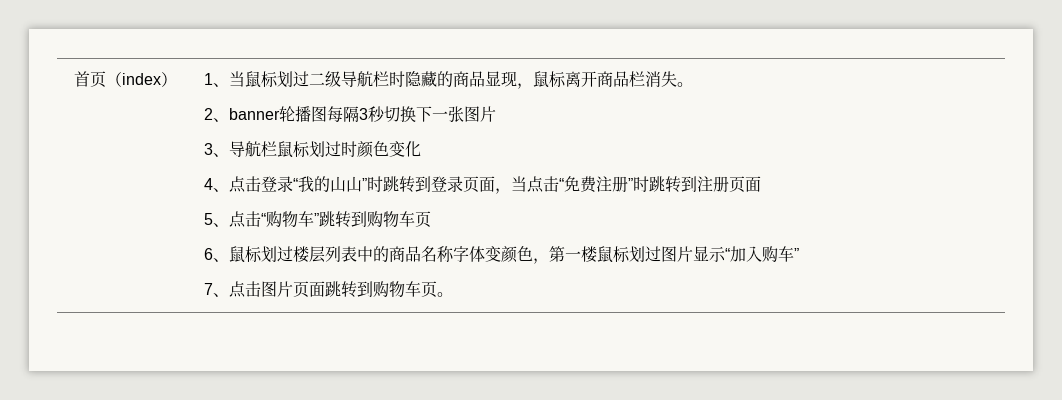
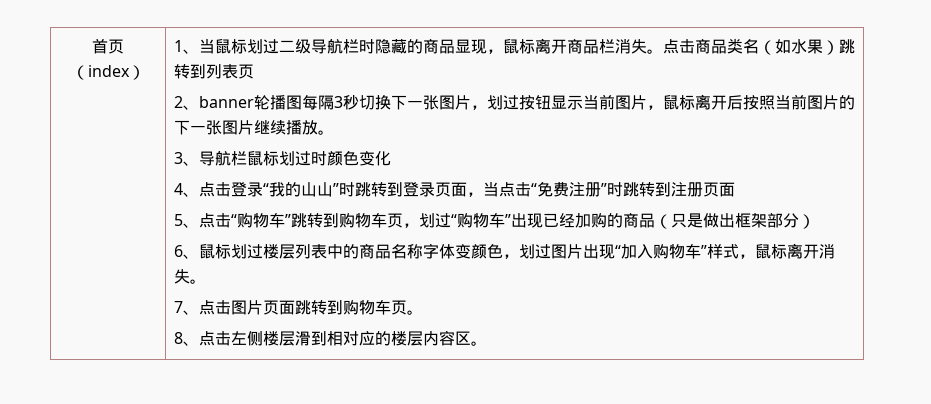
(693, 84) none -> [662,38,855,55] [173,64,254,79] 点击商品类名（如水果）跳转到列表页
(496, 114) none -> [470,94,855,110] [173,120,334,135] ，划过按钮显示当前图片，鼠标离开后按照当前图片的下一张图片继续播放。
(431, 219) none -> [402,213,815,229] ，划过“购物车”出现已经加购的商品（只是做出框架部分）
[548,246,630,263] 第一楼鼠标 -> (519, 256) none
[692,246,726,262] 显示 -> [582,244,615,259] 出现
[777,246,799,262] 车” -> [668,243,835,259] [173,269,206,284] 物车”样式，鼠标离开消失。
(453, 294) none -> [173,330,487,346] // 8、点击左侧楼层滑到相对应的楼层内容区。

